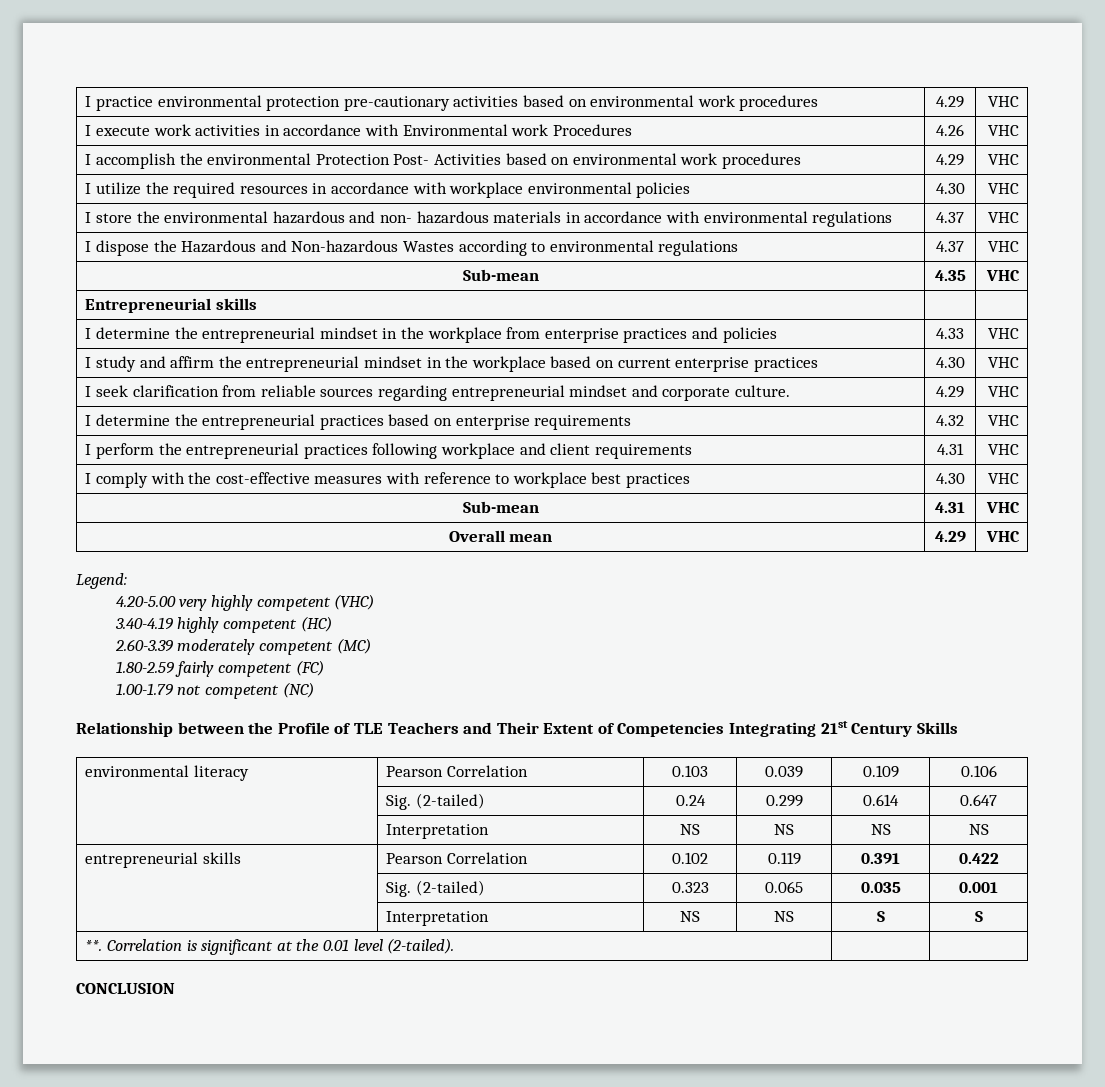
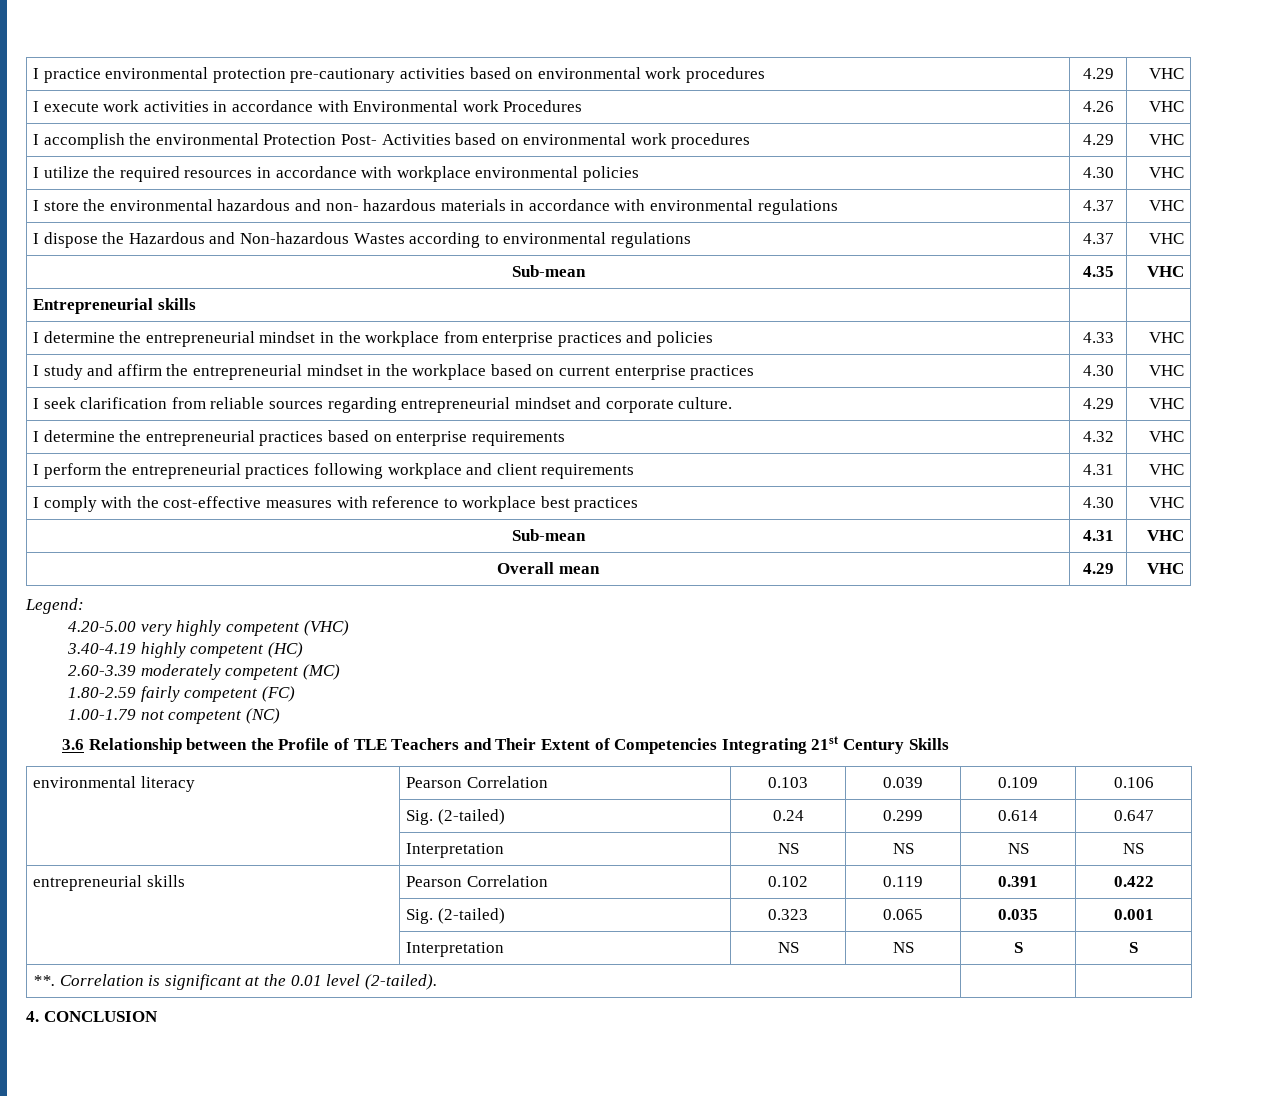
(314, 690) none -> [62,739,85,750] 3.6
(455, 946) none -> [26,1011,39,1022] 4.

